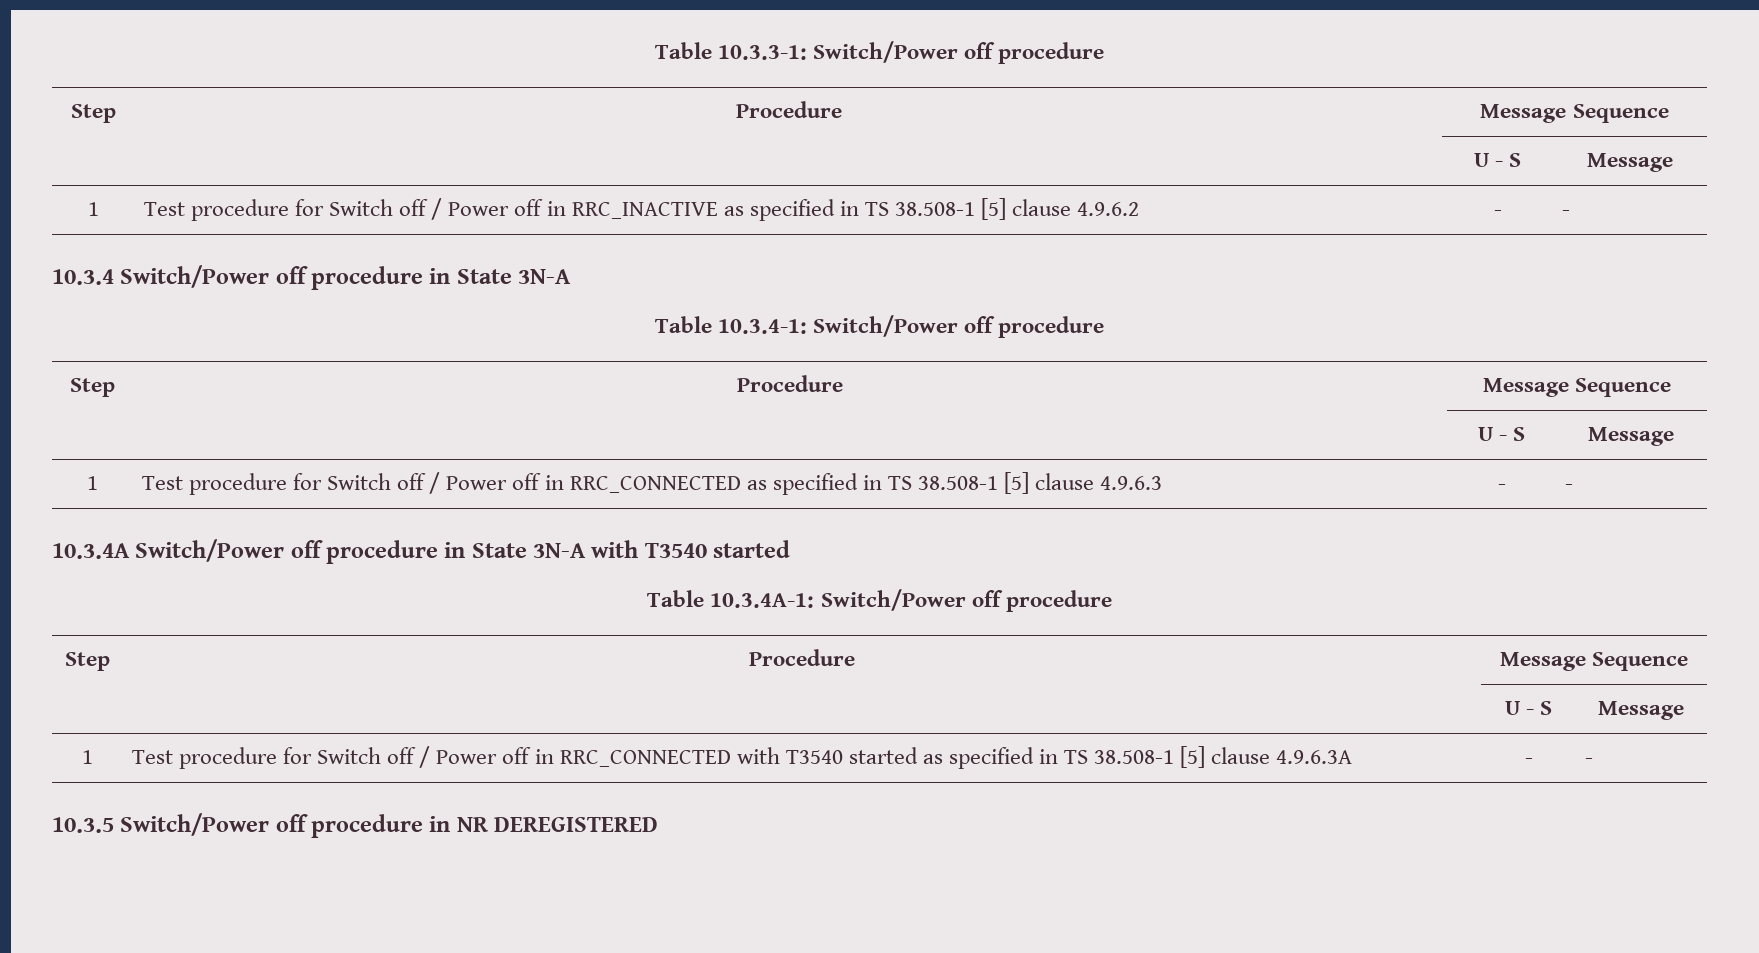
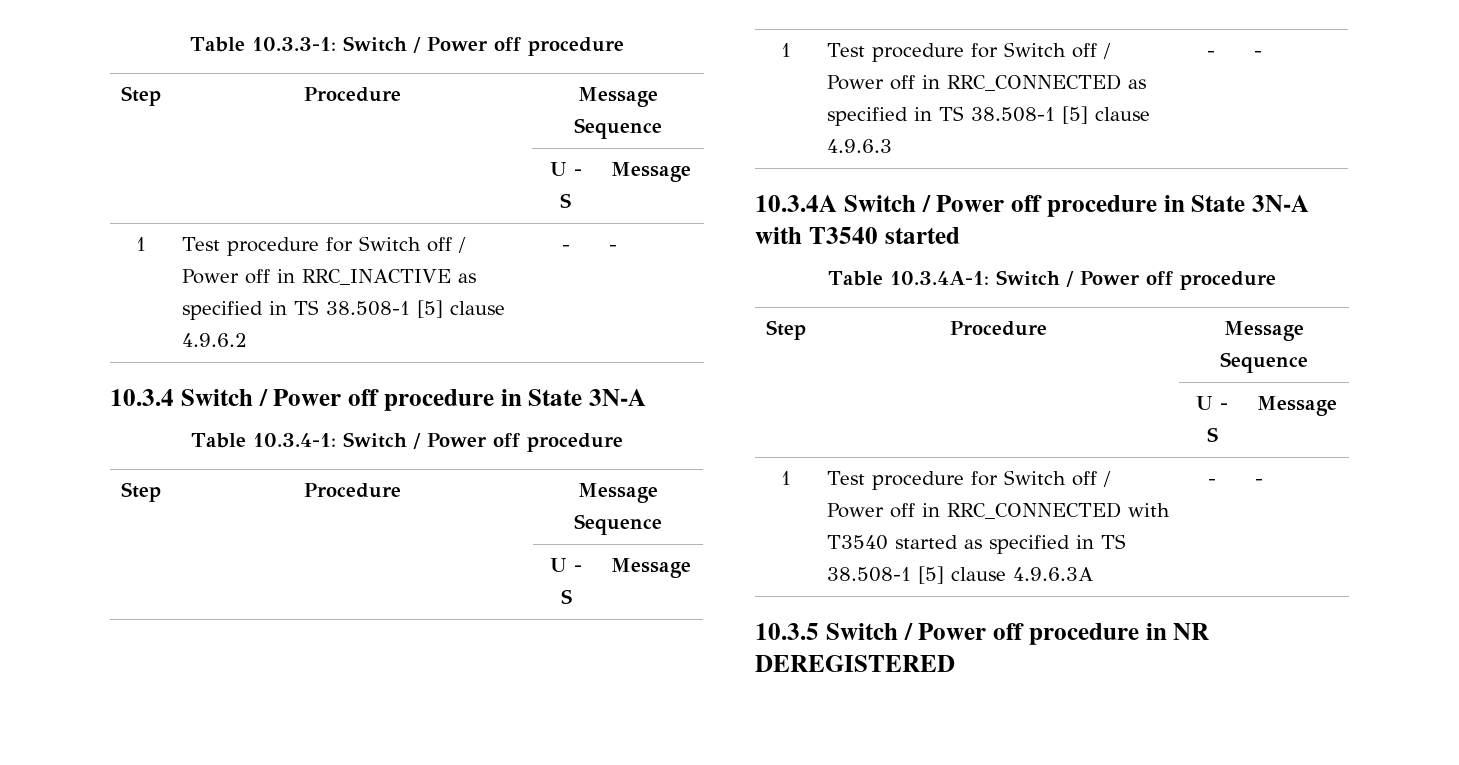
[813,41,959,63] Switch/Power -> [343,36,488,53] Switch / Power
[120,265,270,288] Switch/Power -> [180,389,342,406] Switch / Power
[813,315,959,337] Switch/Power -> [342,432,488,449] Switch / Power
[135,539,285,562] Switch/Power -> [843,195,1005,212] Switch / Power
[820,589,966,611] Switch/Power -> [995,270,1141,287] Switch / Power
[120,813,270,836] Switch/Power -> [825,623,987,640] Switch / Power

